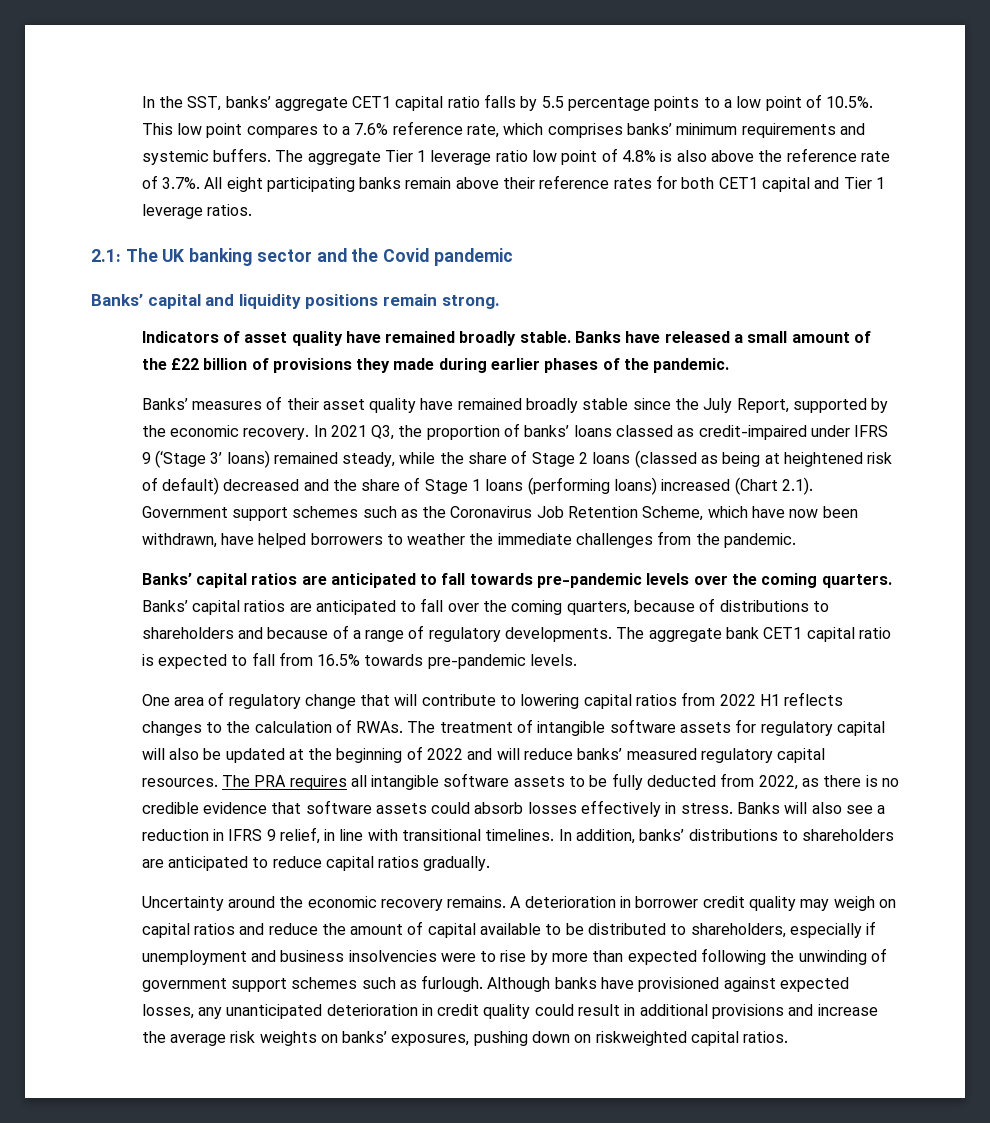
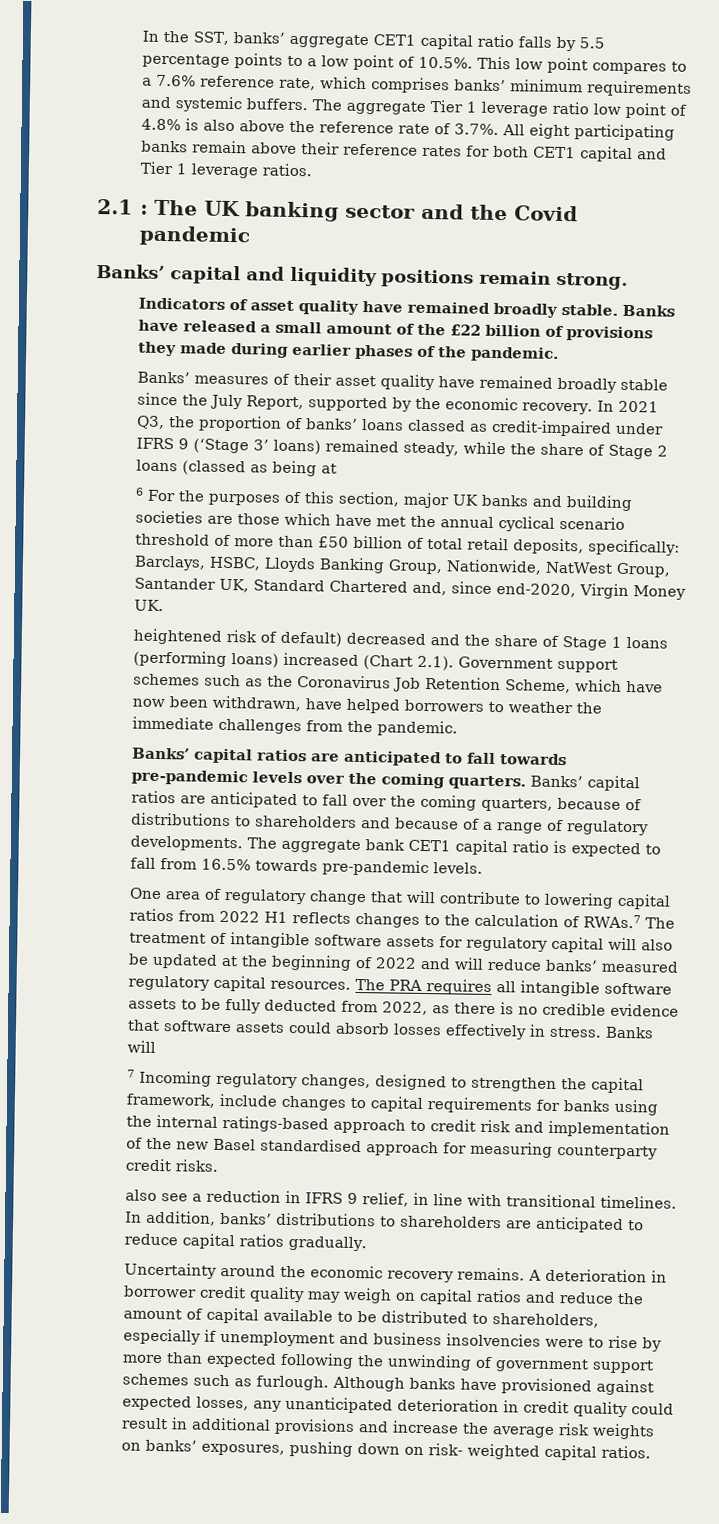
[91,249,121,262] 2.1: -> [97,199,148,215] 2.1 :
(780, 458) none -> [134,487,633,512] [134,510,625,532] [134,533,680,556] [133,555,671,578] [133,577,686,600] [133,599,164,612] // 6 For the purposes of this section, major UK banks and building societies are those which have met the annual cyclical scenario threshold of more than £50 billion of total retail deposits, specifically: Barclays, HSBC, Lloyds Banking Group, Nationwide, NatWest Group, Santander UK, Standard Chartered and, since end-2020, Virgin Money UK. //
[356,721,404,733] RWAs. -> [582,914,641,929] RWAs.7
(808, 808) none -> [126,1069,644,1094] [125,1093,658,1116] [125,1114,670,1138] [125,1137,658,1160] [124,1158,219,1172] // 7 Incoming regulatory changes, designed to strengthen the capital framework, include changes to capital requirements for banks using the internal ratings-based approach to credit risk and implementation of the new Basel standardised approach for measuring counterparty credit risks. //
[595,1031,687,1046] riskweighted -> [427,1443,540,1460] risk- weighted

